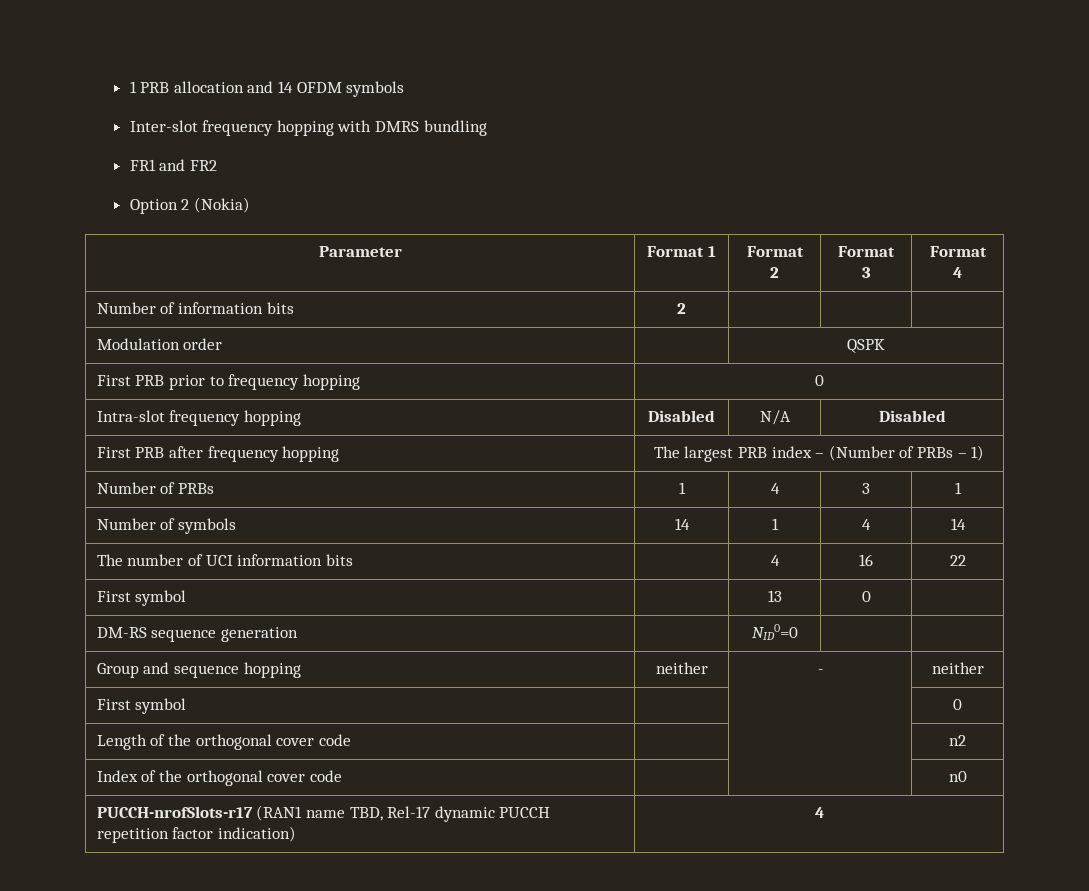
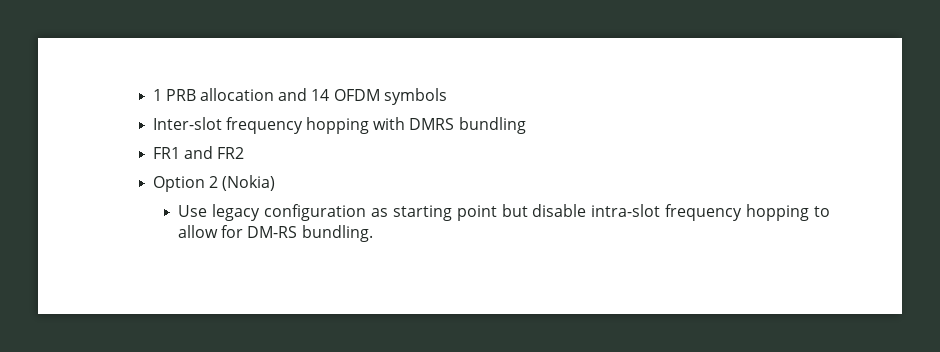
[318,246,402,257] [647,246,716,257] [746,246,804,257] [770,267,779,278] [838,246,895,257] [861,267,871,278] [929,246,987,257] [953,267,962,278] [96,302,294,314] [677,303,686,314] [96,338,223,350] [847,339,885,353] [96,374,360,390] [814,375,824,386] [96,410,302,426] [648,410,715,422] [759,410,791,425] [878,410,946,422] [96,446,340,462] [653,445,985,462] [96,482,215,494] [678,482,686,494] [770,483,780,494] [862,483,870,494] [954,482,962,494] [96,518,237,534] [674,518,690,530] [771,518,779,530] [862,519,871,530] [950,518,966,530] [96,554,353,566] [770,555,780,566] [859,554,873,566] [949,555,966,566] [96,590,187,606] [767,590,782,602] [861,591,871,602] [96,627,299,642] [751,624,798,640] [96,662,301,678] [655,662,708,674] [817,669,823,674] [931,662,984,674] [96,698,187,714] [953,699,962,710] [96,734,351,750] [949,735,966,746] [96,770,342,786] [948,771,967,782] [96,805,551,822] [96,826,297,843] [814,807,824,818] // Parameter | Format 1 | Format 2 | Format 3 | Format 4 // Number of information bits | 2 | | | // Modulation order | | QSPK // First PRB prior to frequency hopping | 0 // Intra-slot frequency hopping | Disabled | N/A | Disabled // First PRB after frequency hopping | The largest PRB index – (Number of PRBs – 1) // Number of PRBs | 1 | 4 | 3 | 1 // Number of symbols | 14 | 1 | 4 | 14 // The number of UCI information bits | | 4 | 16 | 22 // First symbol | | 13 | 0 | // DM-RS sequence generation | | NID0=0 | | // Group and sequence hopping | neither | - | neither // First symbol | | | 0 // Length of the orthogonal cover code | | | n2 // Index of the orthogonal cover code | | | n0 // PUCCH-nrofSlots-r17 (RAN1 name TBD, Rel-17 dynamic PUCCH repetition factor indication) | 4 -> [178,204,830,221] [178,225,373,242] // Use legacy configuration as starting point but disable intra-slot frequency hopping to allow for DM-RS bundling.

